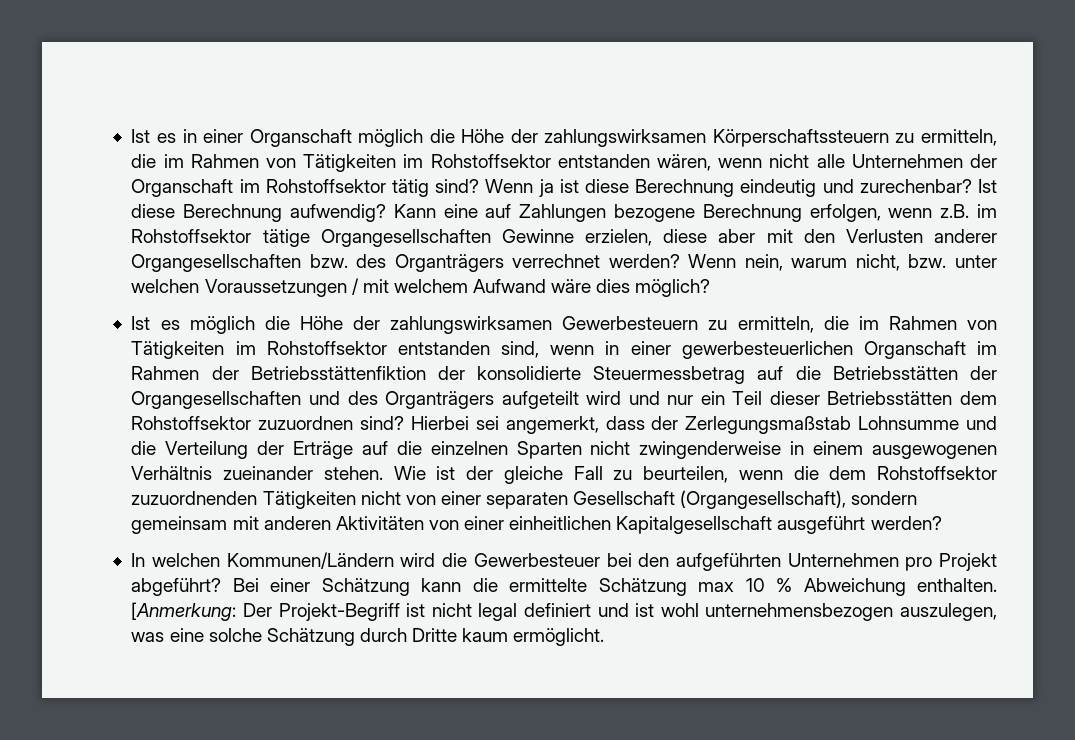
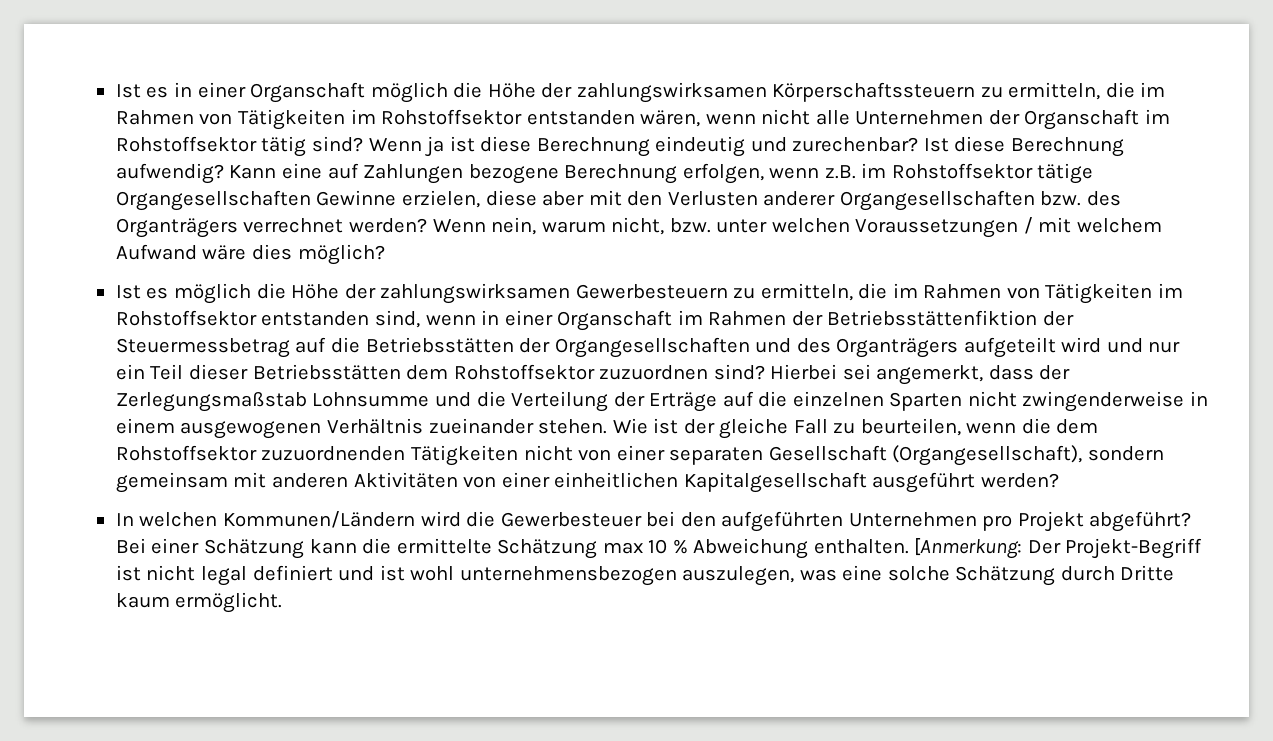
[681,341,853,359] gewerbesteuerlichen -> (553, 318) none
[477,366,582,380] konsolidierte -> (1074, 318) none

